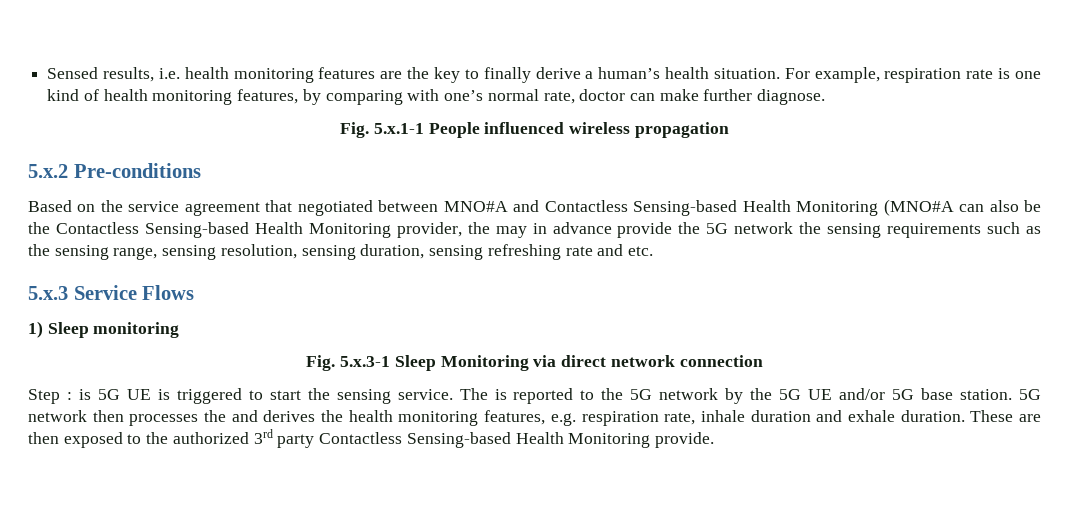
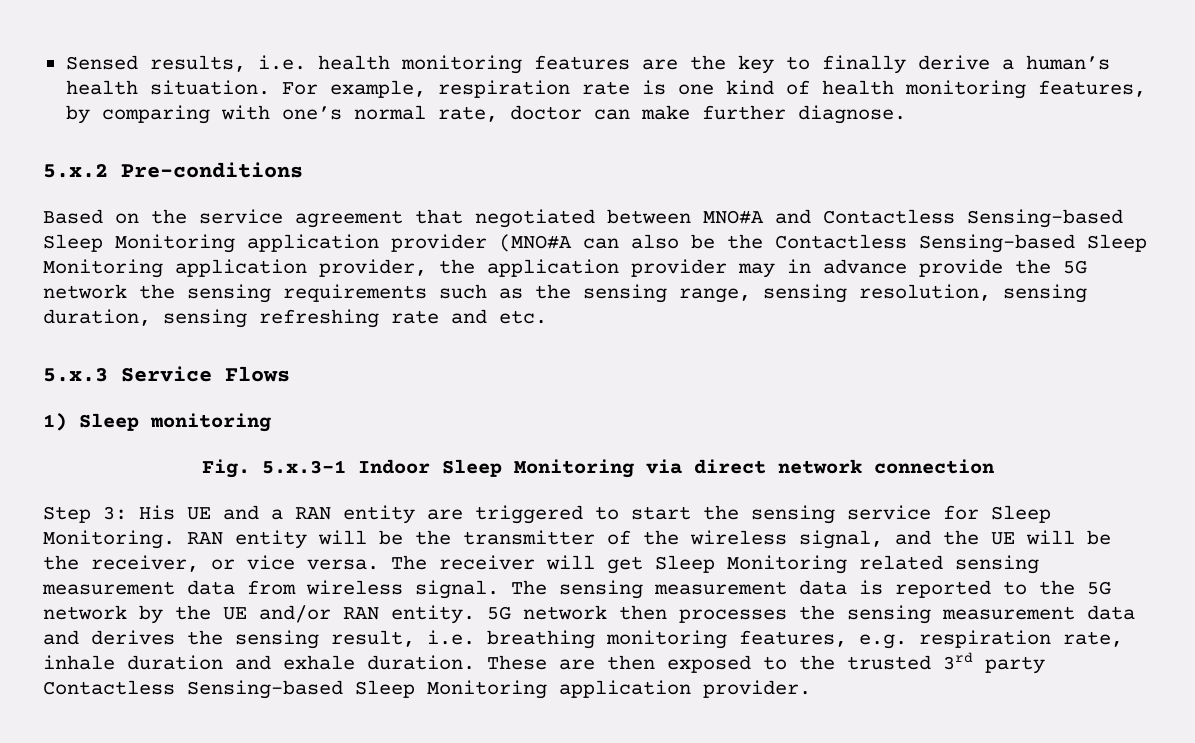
[340,122,729,138] // Fig. 5.x.1-1 People influenced wireless propagation -> (906, 114) none
[742,200,879,216] Health Monitoring -> [43,234,487,253] Sleep Monitoring application provider
[254,222,490,238] Health Monitoring provider, the -> [1087,234,1147,252] [43,259,727,278] Sleep Monitoring application provider, the application provider
(391, 361) none -> [357,459,430,474] Indoor
[66,389,170,400] : is 5G UE is -> [103,505,463,524] 3: His UE and a RAN entity are
[397,388,488,400] service. The -> [847,505,1051,523] [43,530,1111,549] [43,555,1039,574] [42,580,847,599] service for Sleep Monitoring. RAN entity will be the transmitter of the wireless signal, and the UE will be the receiver, or vice versa. The receiver will get Sleep Monitoring related sensing measurement data from wireless signal. The sensing measurement data
[779,389,802,400] 5G -> (211, 612) none
[892,388,1013,400] 5G base station. -> [343,605,475,624] RAN entity.
[231,410,393,422] and derives the health -> [847,605,1135,624] [43,630,595,649] sensing measurement data and derives the sensing result, i.e. breathing
[172,432,249,444] authorized -> [847,655,931,670] trusted
[515,432,714,448] Health Monitoring provide. -> [355,680,811,699] Sleep Monitoring application provider.

